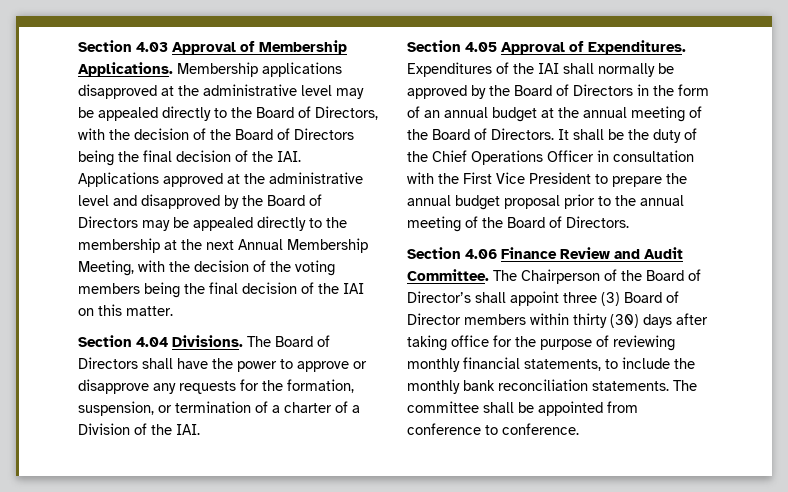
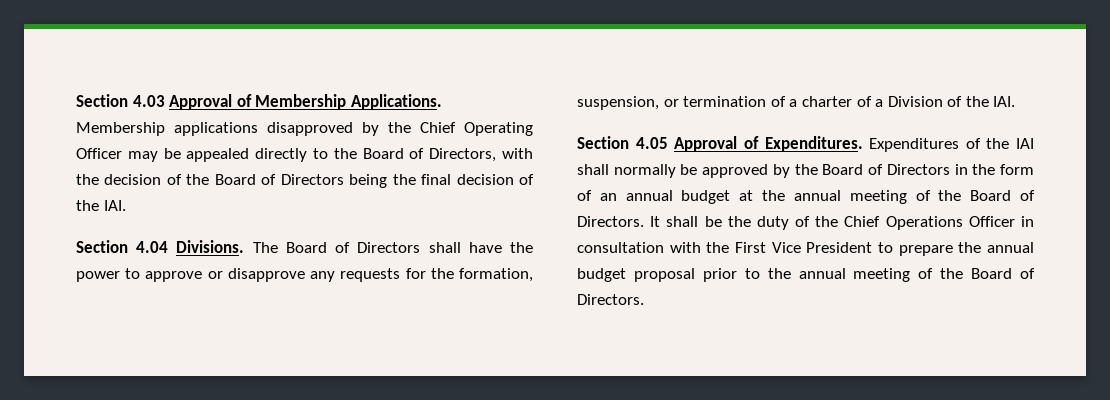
[161,84,332,96] at the administrative level -> [362,122,533,136] [76,148,122,159] by the Chief Operating Officer
[78,172,363,187] [78,194,322,209] [78,216,347,231] [78,238,368,253] [78,260,335,276] [78,282,364,298] [78,304,173,316] Applications approved at the administrative level and disapproved by the Board of Directors may be appealed directly to the membership at the next Annual Membership Meeting, with the decision of the voting members being the final decision of the IAI on this matter. -> (126, 205) none
[407,247,683,259] [407,269,701,284] [407,291,679,306] [407,313,708,328] [407,335,675,351] [407,357,695,372] [407,379,697,394] [407,401,638,416] [407,423,579,435] // Section 4.06 Finance Review and Audit Committee. The Chairperson of the Board of Director’s shall appoint three (3) Board of Director members within thirty (30) days after taking office for the purpose of reviewing monthly financial statements, to include the monthly bank reconciliation statements. The committee shall be appointed from conference to conference. -> (644, 299) none

